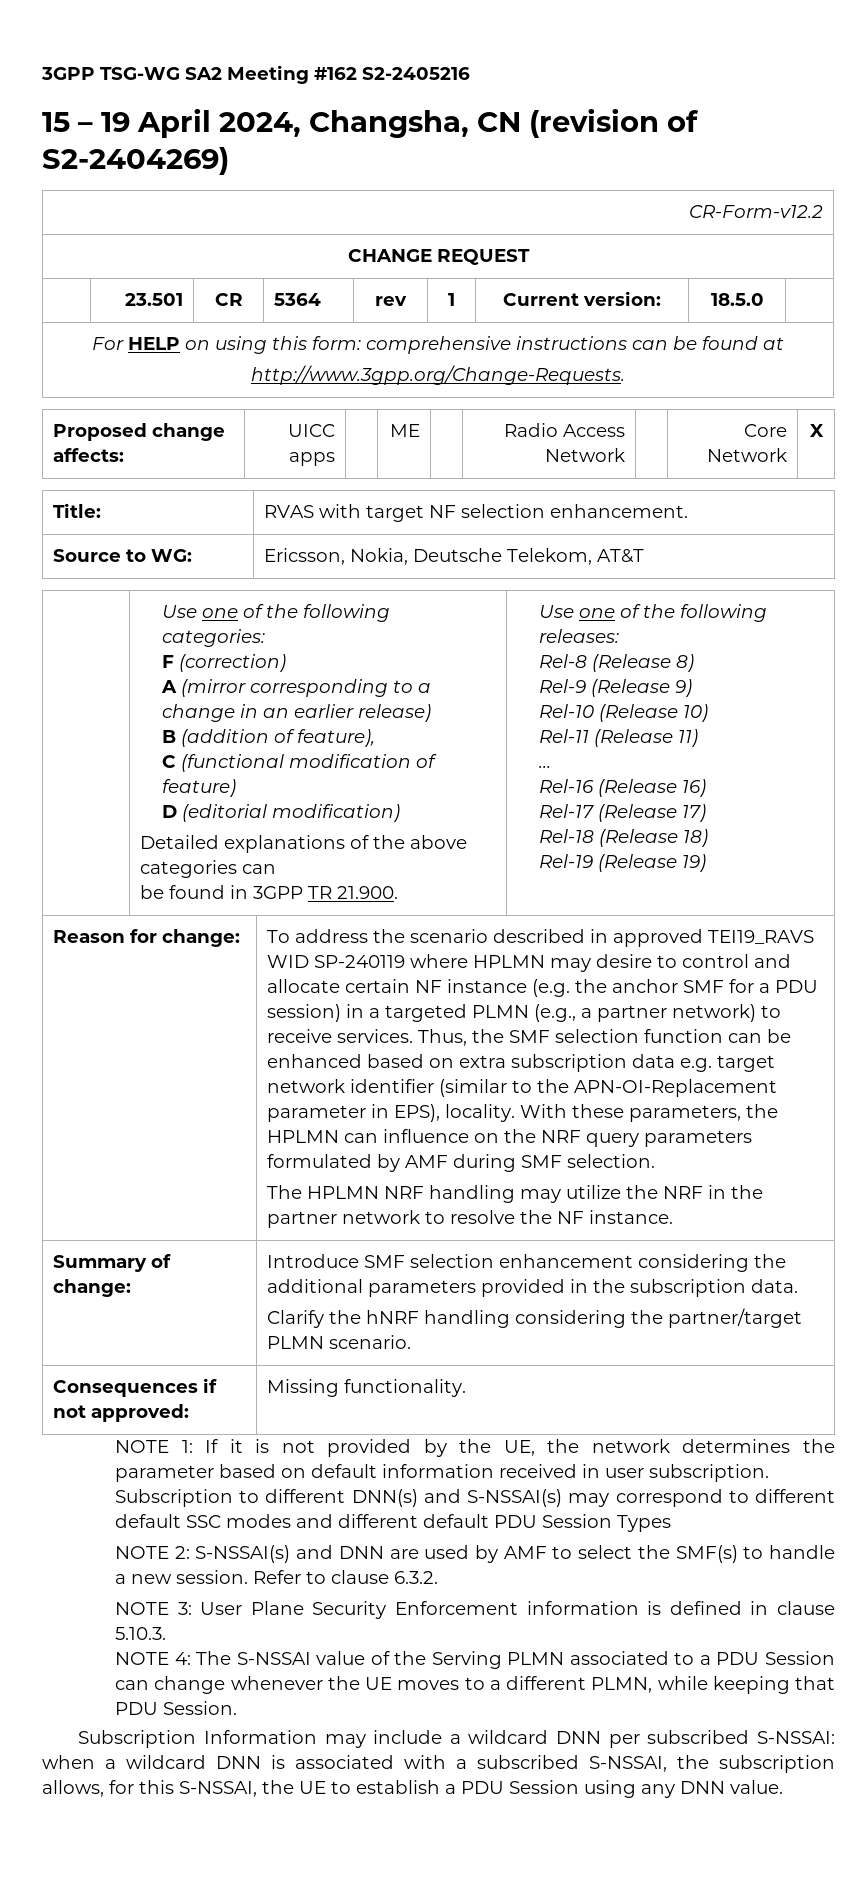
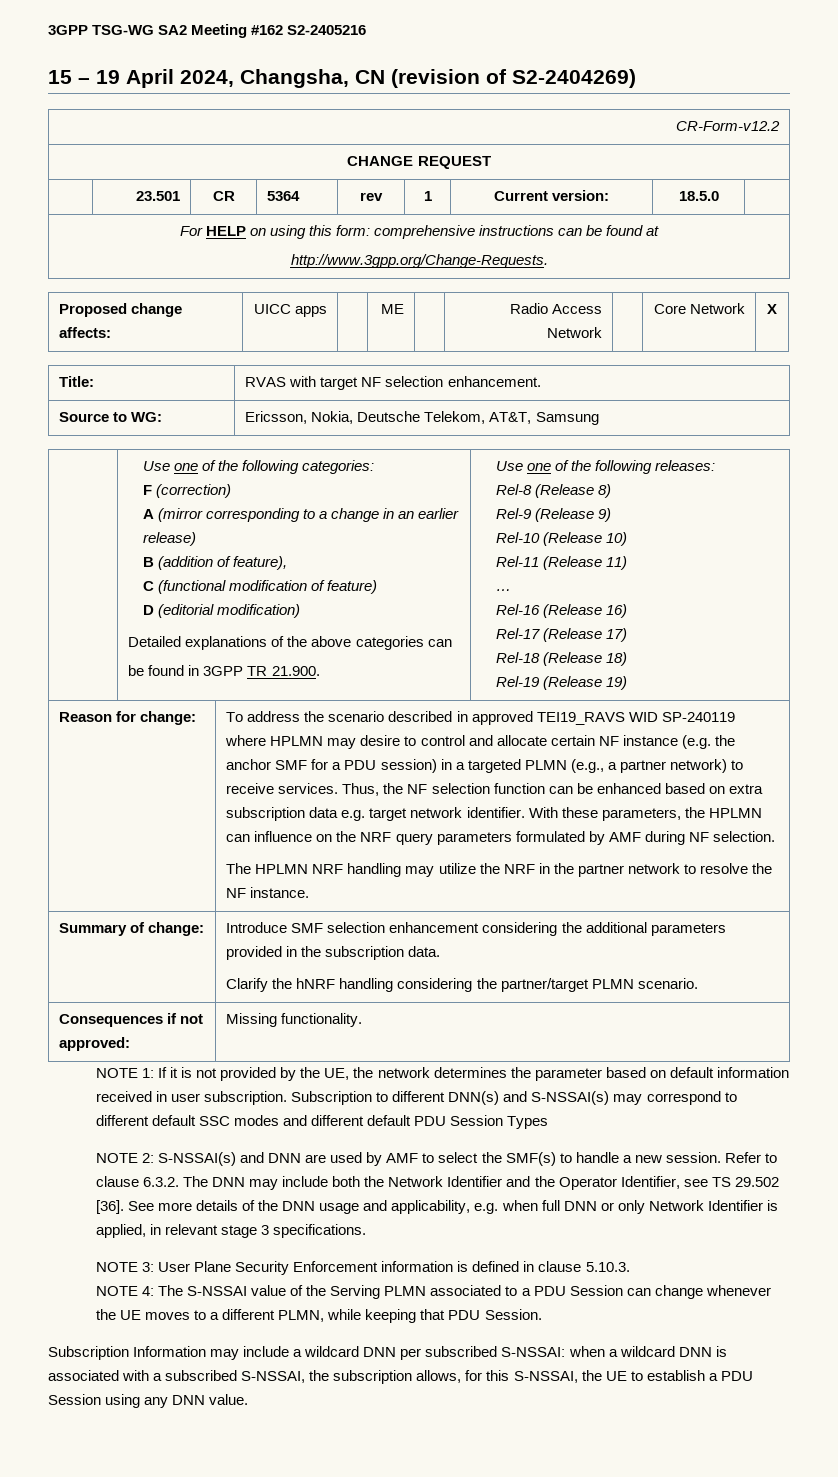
[597,549,645,563] AT&T -> [489,412,599,425] AT&T, Samsung
[509,1030,551,1043] SMF -> [407,784,428,794] NF
[350,1079,778,1097] [267,1104,516,1122] identifier (similar to the APN-OI-Replacement parameter in EPS), locality. -> [466,807,525,818] identifier.
[521,1155,563,1168] SMF -> [688,832,709,842] NF
(439, 1577) none -> [183,1176,779,1190] [95,1200,778,1214] [95,1224,367,1238] The DNN may include both the Network Identifier and the Operator Identifier, see TS 29.502 [36]. See more details of the DNN usage and applicability, e.g. when full DNN or only Network Identifier is applied, in relevant stage 3 specifications.

